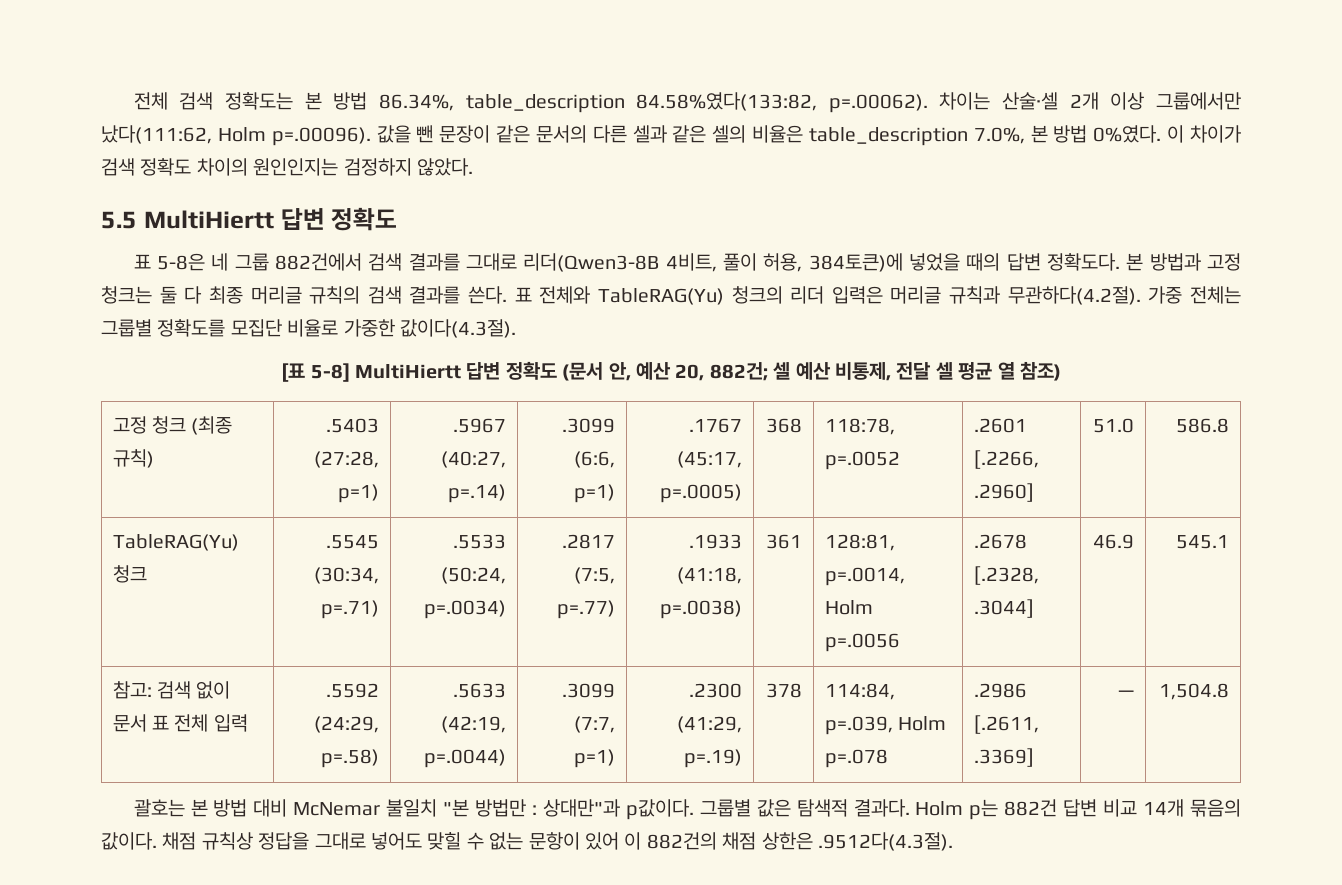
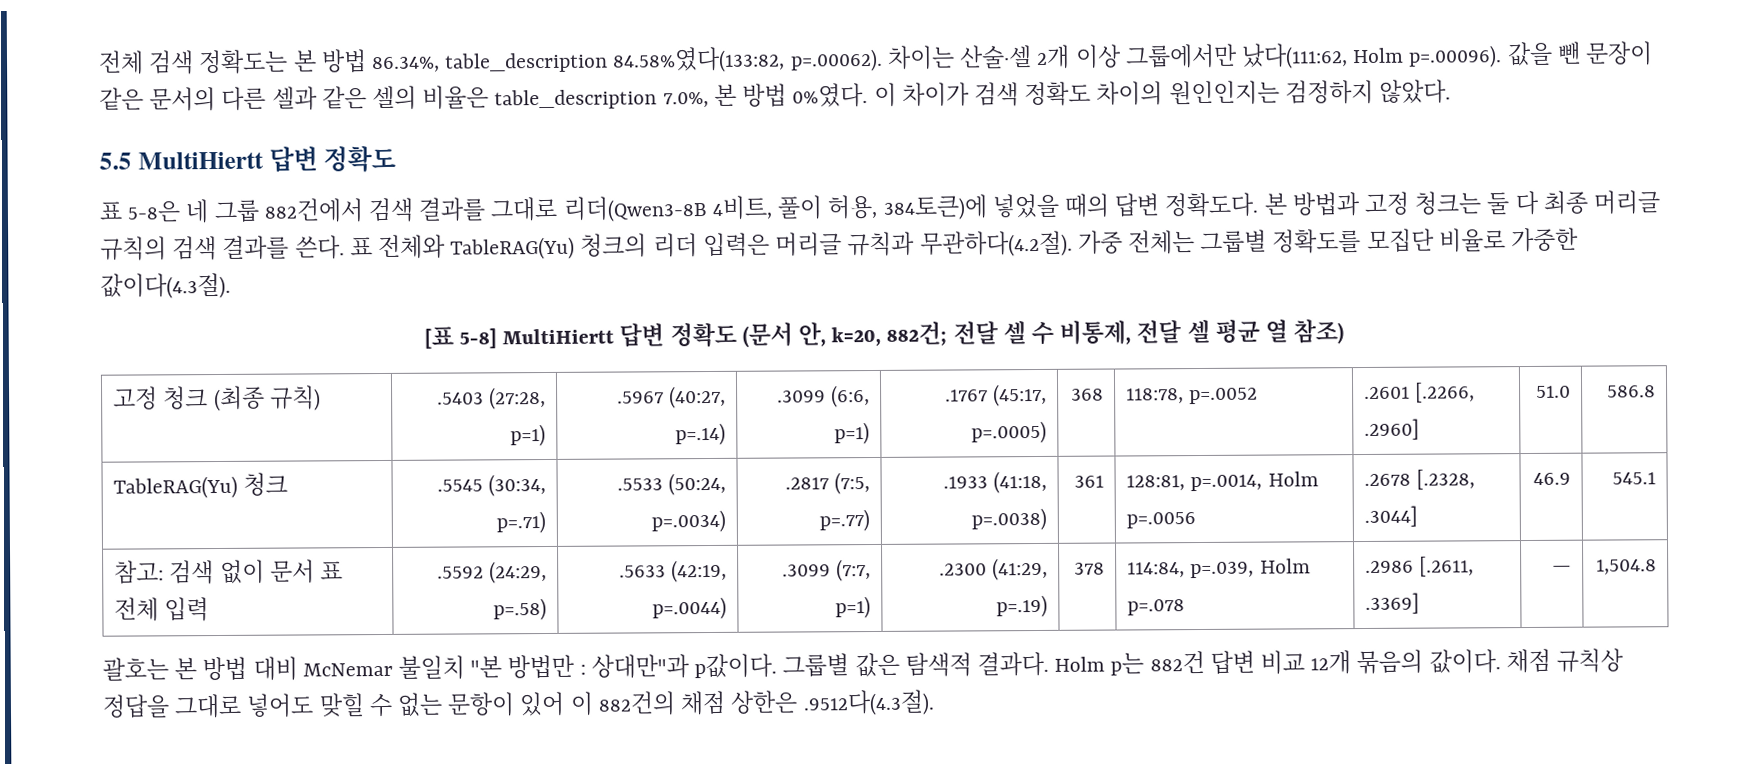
[635,362,831,381] 예산 20, 882건; 셀 예산 -> [831,321,1055,347] k=20, 882건; 전달 셀 수
[1143,799,1185,817] 14개 -> [1310,650,1352,675] 12개

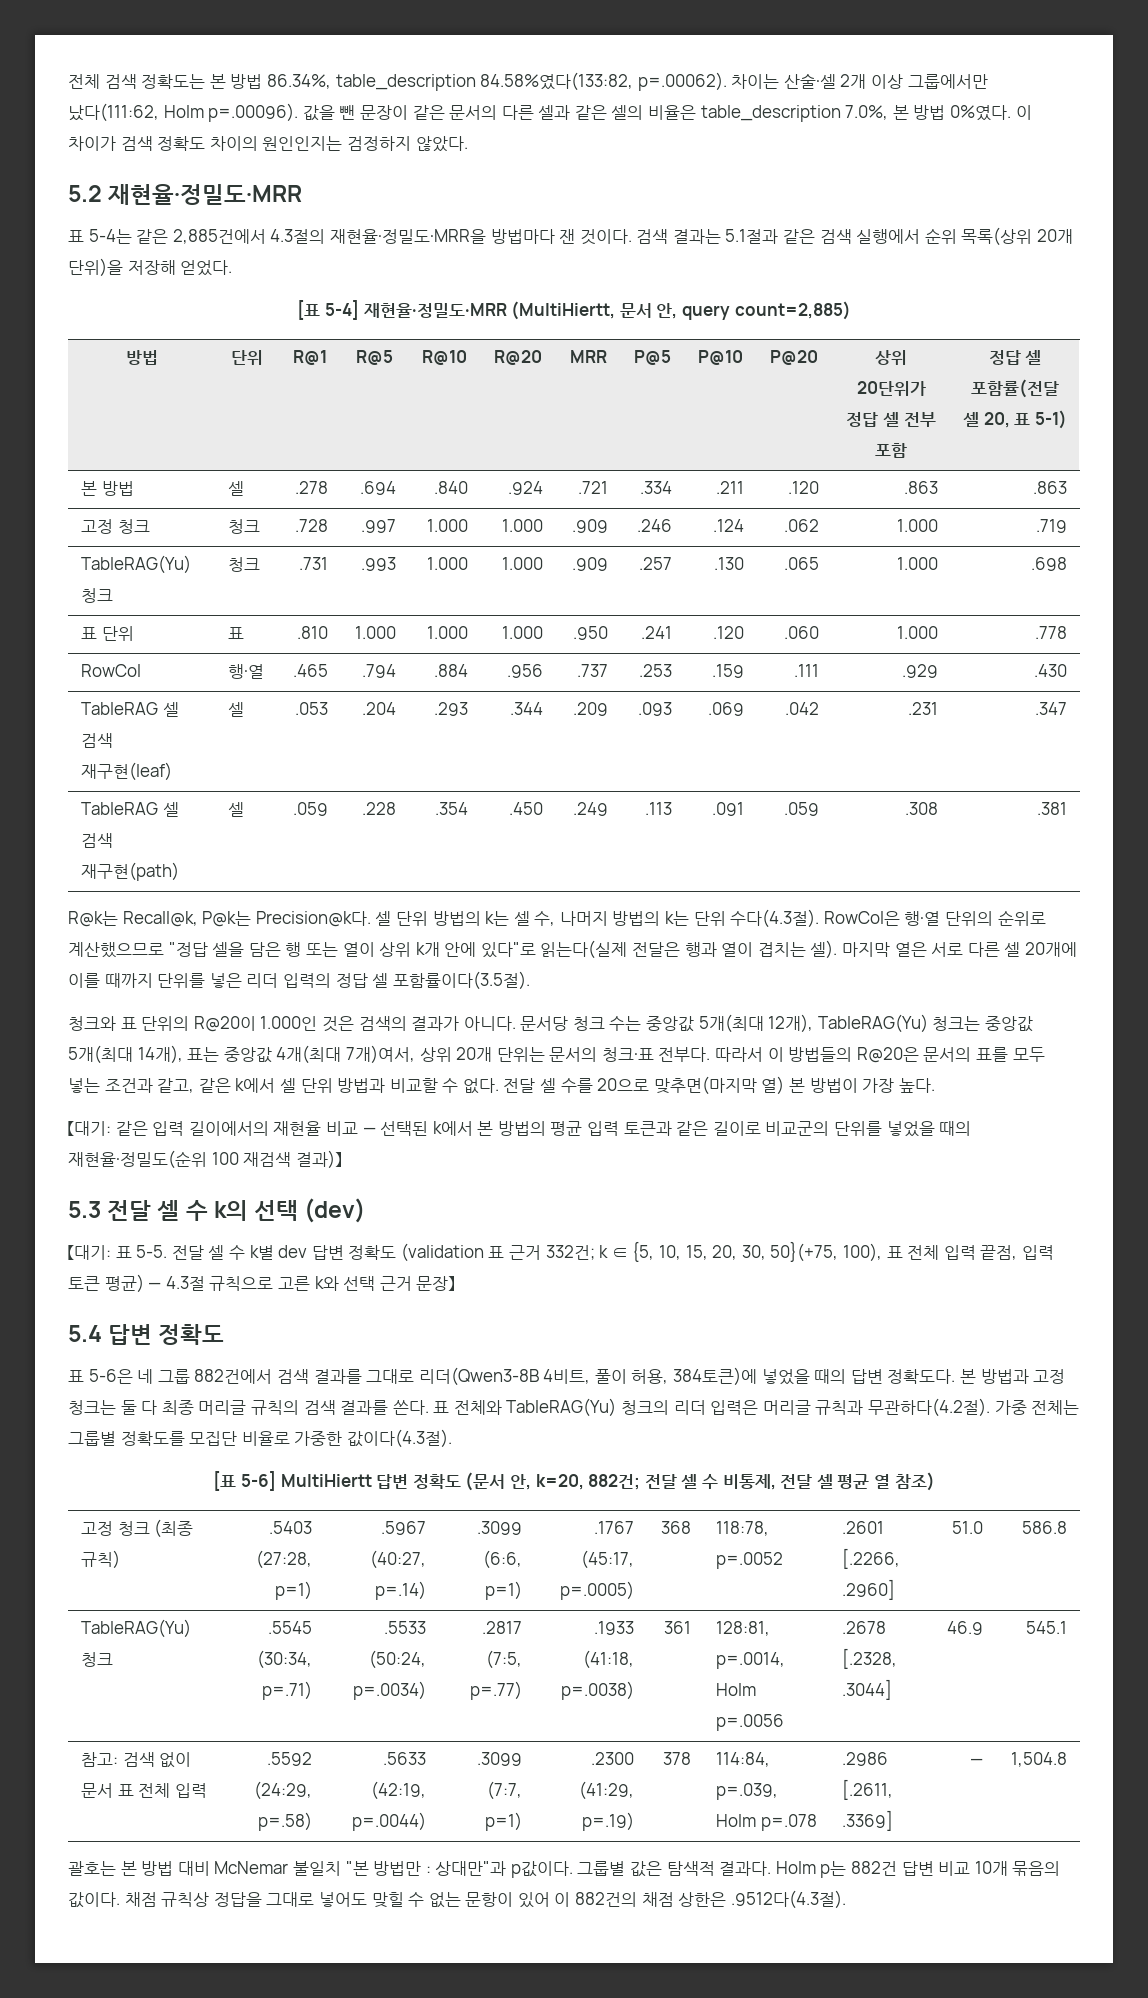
[99,151,264,170] 5.5 MultiHiertt -> [68,184,303,205] [68,227,1074,246] [68,258,233,277] [297,300,851,320] [126,350,158,365] [231,350,263,365] [292,350,327,365] [356,350,393,365] [422,350,467,365] [494,350,542,365] [569,350,607,363] [634,350,671,365] [698,350,743,365] [770,350,818,365] [875,350,907,365] [856,381,926,396] [846,412,936,427] [875,443,907,458] [988,350,1042,365] [971,379,1059,398] [963,410,1067,429] [81,481,134,496] [228,481,245,496] [294,481,328,494] [359,481,396,495] [433,481,468,494] [507,481,543,495] [577,481,608,494] [639,481,672,494] [715,481,744,494] [787,481,819,494] [903,481,938,494] [1032,481,1067,494] [81,519,150,534] [228,519,261,534] [294,519,328,532] [360,519,396,533] [426,519,468,532] [501,519,543,532] [571,519,608,533] [636,519,672,532] [712,519,744,532] [783,519,819,532] [896,519,938,532] [1035,519,1067,533] [81,555,192,574] [81,588,114,603] [228,557,261,572] [298,557,328,570] [360,557,396,571] [426,557,468,570] [501,557,543,570] [571,557,608,571] [638,557,672,570] [713,557,744,570] [783,557,819,570] [896,557,938,570] [1030,557,1067,571] [81,626,134,641] [228,627,245,639] [296,626,328,639] [354,626,396,639] [426,626,468,639] [501,626,543,639] [572,626,608,640] [640,626,672,639] [712,626,744,639] [783,626,819,639] [896,626,938,639] [1034,626,1067,639] [81,664,142,677] [228,664,265,679] [292,664,328,677] [361,664,396,678] [433,664,468,677] [506,664,543,678] [576,664,608,677] [638,664,672,677] [711,664,744,678] [793,664,819,677] [901,664,938,678] [1033,664,1067,677] [81,702,179,717] [81,733,114,748] [81,762,173,781] [228,702,245,717] [294,702,328,715] [361,702,396,715] [433,702,468,716] [509,702,543,715] [572,702,608,716] [637,702,672,716] [707,702,744,716] [784,702,819,715] [907,702,938,715] [1034,702,1067,715] [81,802,179,817] [81,833,114,848] [81,862,180,881] [228,802,245,817] [292,802,328,816] [361,802,396,815] [434,802,468,815] [508,802,543,815] [572,802,608,816] [644,802,672,815] [711,802,744,816] [783,802,819,816] [904,802,938,815] [1036,802,1067,815] [68,909,1046,928] [68,940,1077,959] [68,971,530,990] [68,1014,1034,1033] [68,1045,1045,1064] [68,1076,935,1095] [68,1121,972,1137] [68,1150,342,1169] [68,1198,366,1223] [68,1241,1054,1262] [68,1274,456,1293] [68,1325,102,1342] 5.2 재현율·정밀도·MRR // 표 5-4는 같은 2,885건에서 4.3절의 재현율·정밀도·MRR을 방법마다 잰 것이다. 검색 결과는 5.1절과 같은 검색 실행에서 순위 목록(상위 20개 단위)을 저장해 얻었다. // [표 5-4] 재현율·정밀도·MRR (MultiHiertt, 문서 안, query count=2,885) // 방법 | 단위 | R@1 | R@5 | R@10 | R@20 | MRR | P@5 | P@10 | P@20 | 상위 20단위가 정답 셀 전부 포함 | 정답 셀 포함률(전달 셀 20, 표 5-1) // 본 방법 | 셀 | .278 | .694 | .840 | .924 | .721 | .334 | .211 | .120 | .863 | .863 // 고정 청크 | 청크 | .728 | .997 | 1.000 | 1.000 | .909 | .246 | .124 | .062 | 1.000 | .719 // TableRAG(Yu) 청크 | 청크 | .731 | .993 | 1.000 | 1.000 | .909 | .257 | .130 | .065 | 1.000 | .698 // 표 단위 | 표 | .810 | 1.000 | 1.000 | 1.000 | .950 | .241 | .120 | .060 | 1.000 | .778 // RowCol | 행·열 | .465 | .794 | .884 | .956 | .737 | .253 | .159 | .111 | .929 | .430 // TableRAG 셀 검색 재구현(leaf) | 셀 | .053 | .204 | .293 | .344 | .209 | .093 | .069 | .042 | .231 | .347 // TableRAG 셀 검색 재구현(path) | 셀 | .059 | .228 | .354 | .450 | .249 | .113 | .091 | .059 | .308 | .381 // R@k는 Recall@k, P@k는 Precision@k다. 셀 단위 방법의 k는 셀 수, 나머지 방법의 k는 단위 수다(4.3절). RowCol은 행·열 단위의 순위로 계산했으므로 "정답 셀을 담은 행 또는 열이 상위 k개 안에 있다"로 읽는다(실제 전달은 행과 열이 겹치는 셀). 마지막 열은 서로 다른 셀 20개에 이를 때까지 단위를 넣은 리더 입력의 정답 셀 포함률이다(3.5절). // 청크와 표 단위의 R@20이 1.000인 것은 검색의 결과가 아니다. 문서당 청크 수는 중앙값 5개(최대 12개), TableRAG(Yu) 청크는 중앙값 5개(최대 14개), 표는 중앙값 4개(최대 7개)여서, 상위 20개 단위는 문서의 청크·표 전부다. 따라서 이 방법들의 R@20은 문서의 표를 모두 넣는 조건과 같고, 같은 k에서 셀 단위 방법과 비교할 수 없다. 전달 셀 수를 20으로 맞추면(마지막 열) 본 방법이 가장 높다. // 【대기: 같은 입력 길이에서의 재현율 비교 — 선택된 k에서 본 방법의 평균 입력 토큰과 같은 길이로 비교군의 단위를 넣었을 때의 재현율·정밀도(순위 100 재검색 결과)】 // 5.3 전달 셀 수 k의 선택 (dev) // 【대기: 표 5-5. 전달 셀 수 k별 dev 답변 정확도 (validation 표 근거 332건; k ∈ {5, 10, 15, 20, 30, 50}(+75, 100), 표 전체 입력 끝점, 입력 토큰 평균) — 4.3절 규칙으로 고른 k와 선택 근거 문장】 // 5.4
[127,200,182,223] 5-8은 -> [88,1369,133,1384] 5-6은
[458,328,497,349] 5-8] -> [241,1471,277,1491] 5-6]
[1310,650,1352,675] 12개 -> [974,1861,1008,1876] 10개

